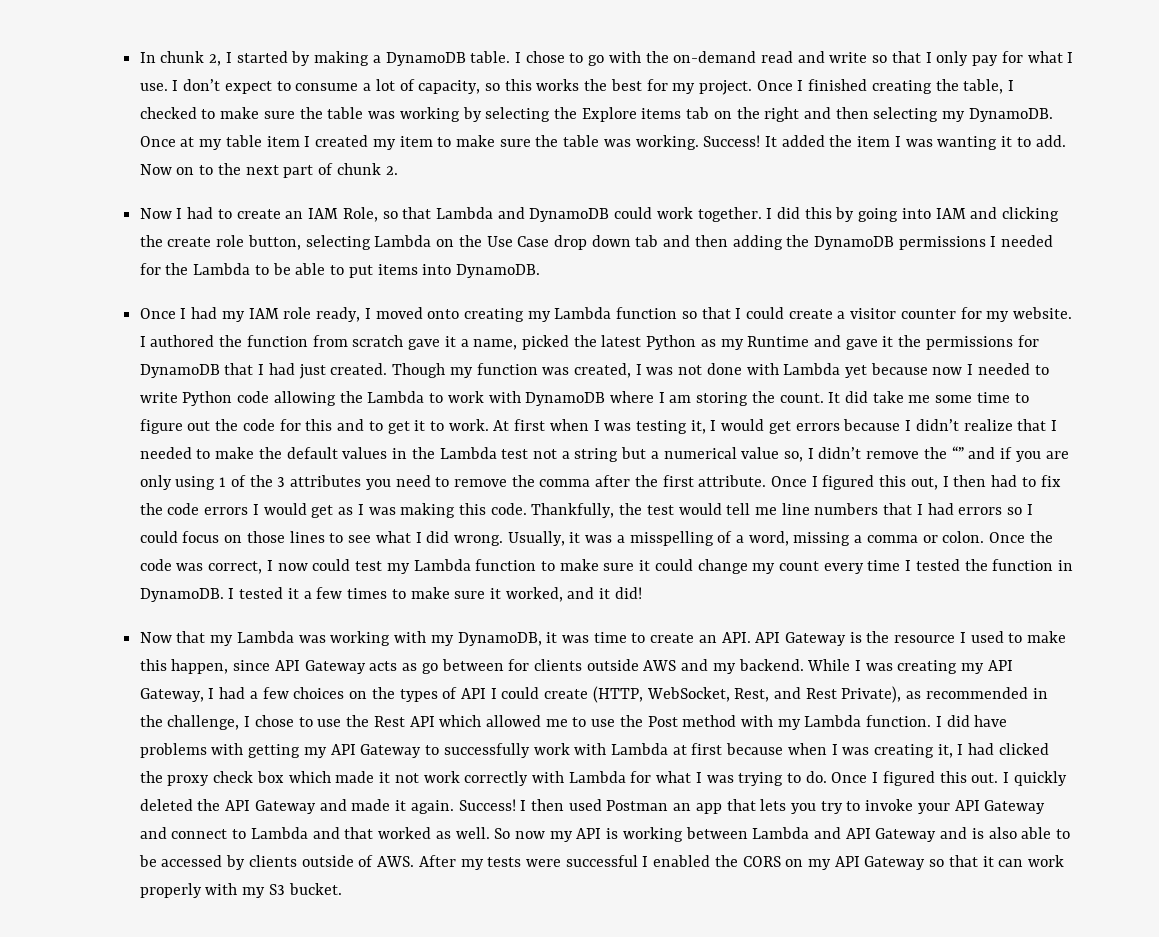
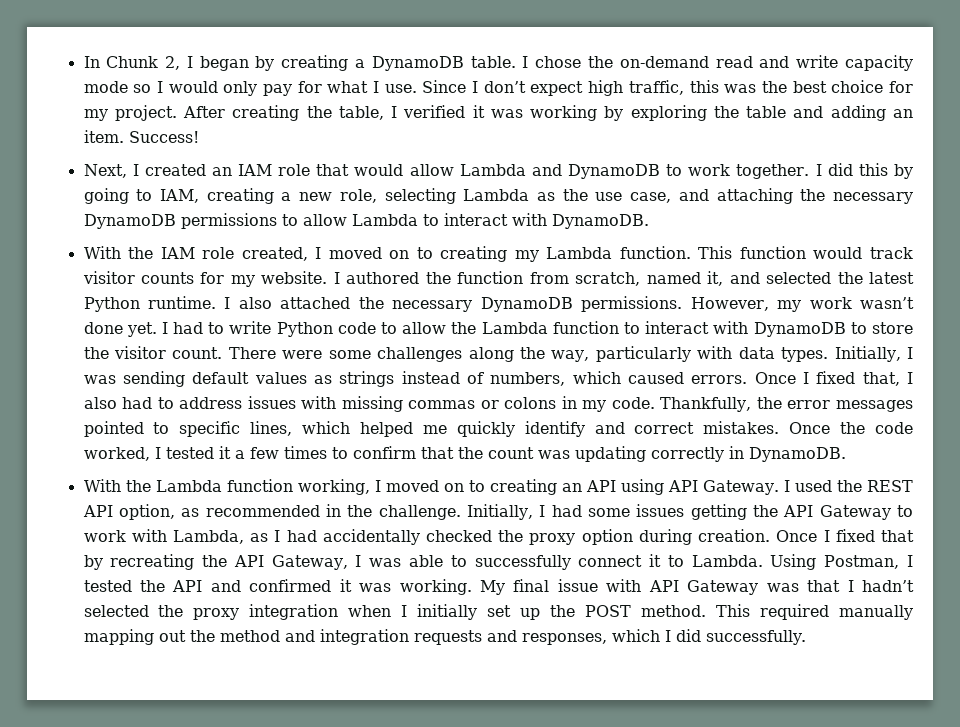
[160,51,205,63] chunk -> [106,56,159,68] Chunk
[236,51,370,66] started by making -> [199,55,349,71] began by creating
[569,51,641,66] to go with -> (582, 62) none
[872,51,932,63] so that I -> [844,55,913,71] [83,81,218,93] capacity mode so I would
(168, 87) none -> [422,80,467,93] Since
[276,79,580,94] to consume a lot of capacity, so this works -> [588,80,757,96] high traffic, this was
(642, 85) none -> [831,80,884,93] choice
[756,79,868,91] Once I finished -> [183,106,226,118] After
[139,107,1053,122] [139,135,1066,150] [139,163,398,178] [139,207,432,222] checked to make sure the table was working by selecting the Explore items tab on the right and then selecting my DynamoDB. Once at my table item I created my item to make sure the table was working. Success! It added the item I was wanting it to add. Now on to the next part of chunk 2. // Now I had to create an IAM Role, so that -> [403,105,913,121] [83,130,199,143] [83,164,454,178] verified it was working by exploring the table and adding an item. Success! // Next, I created an IAM role that would allow
[614,207,653,219] could -> [666,164,683,176] to
[901,207,1060,222] [139,235,1054,250] [139,263,540,278] [139,307,460,322] into IAM and clicking the create role button, selecting Lambda on the Use Case drop down tab and then adding the DynamoDB permissions I needed for the Lambda to be able to put items into DynamoDB. // Once I had my IAM role ready, I moved onto -> [136,188,914,204] [83,213,649,229] [83,246,433,261] to IAM, creating a new role, selecting Lambda as the use case, and attaching the necessary DynamoDB permissions to allow Lambda to interact with DynamoDB. // With the IAM role created, I moved on to
[616,307,956,319] function so that I could create a visitor counter -> [619,246,914,259] [82,271,194,284] function. This function would track visitor counts
[352,335,1039,350] [139,363,1049,379] [139,391,1029,406] [139,419,1058,434] [139,446,1069,462] [139,475,1061,490] [139,503,1033,518] [139,531,1053,546] [139,559,1074,574] [139,588,224,602] scratch gave it a name, picked the latest Python as my Runtime and gave it the permissions for DynamoDB that I had just created. Though my function was created, I was not done with Lambda yet because now I needed to write Python code allowing the Lambda to work with DynamoDB where I am storing the count. It did take me some time to figure out the code for this and to get it to work. At first when I was testing it, I would get errors because I didn’t realize that I needed to make the default values in the Lambda test not a string but a numerical value so, I didn’t remove the “” and if you are only using 1 of the 3 attributes you need to remove the comma after the first attribute. Once I figured this out, I then had to fix the code errors I would get as I was making this code. Thankfully, the test would tell me line numbers that I had errors so I could focus on those lines to see what I did wrong. Usually, it was a misspelling of a word, missing a comma or colon. Once the code was correct, I now could test my Lambda function to make sure it could change my count every time I tested the function in DynamoDB. -> [575,271,915,286] [83,296,915,312] [83,321,913,337] [83,346,914,362] [83,371,914,387] [83,396,914,412] [83,421,914,437] [83,447,150,461] scratch, named it, and selected the latest Python runtime. I also attached the necessary DynamoDB permissions. However, my work wasn’t done yet. I had to write Python code to allow the Lambda function to interact with DynamoDB to store the visitor count. There were some challenges along the way, particularly with data types. Initially, I was sending default values as strings instead of numbers, which caused errors. Once I fixed that, I also had to address issues with missing commas or colons in my code. Thankfully, the error messages pointed to specific lines, which helped me quickly identify and correct mistakes. Once the code worked,
[410,587,642,602] [139,631,1067,646] [139,659,1013,674] [139,686,1048,703] [139,715,1008,730] [139,743,327,758] make sure it worked, and it did! // Now that my Lambda was working with my DynamoDB, it was time to create an API. API Gateway is the resource I used to make this happen, since API Gateway acts as go between for clients outside AWS and my backend. While I was creating my API Gateway, I had a few choices on the types of API I could create (HTTP, WebSocket, Rest, and Rest Private), as recommended in the challenge, I chose to use the Rest API which allowed me to use the Post method with my Lambda function. I did have problems with getting my -> [352,446,846,462] [83,479,914,495] [82,504,778,520] confirm that the count was updating correctly in DynamoDB. // With the Lambda function working, I moved on to creating an API using API Gateway. I used the REST API option, as recommended in the challenge. Initially, I had some issues getting the
[443,743,1049,758] [139,771,1067,786] [139,799,1046,814] [139,827,1071,842] [138,855,1065,870] [139,883,342,898] successfully work with Lambda at first because when I was creating it, I had clicked the proxy check box which made it not work correctly with Lambda for what I was trying to do. Once I figured this out. I quickly deleted the API Gateway and made it again. Success! I then used Postman an app that lets you try to invoke your API Gateway and connect to Lambda and that worked as well. So now my API is working between Lambda and API Gateway and is also able to be accessed by clients outside of AWS. After my tests were successful I enabled the CORS on my API Gateway so that it can work properly with my S3 bucket. -> [83,529,915,545] [83,554,914,570] [83,579,915,595] [83,604,914,620] [83,629,807,645] work with Lambda, as I had accidentally checked the proxy option during creation. Once I fixed that by recreating the API Gateway, I was able to successfully connect it to Lambda. Using Postman, I tested the API and confirmed it was working. My final issue with API Gateway was that I hadn’t selected the proxy integration when I initially set up the POST method. This required manually mapping out the method and integration requests and responses, which I did successfully.

